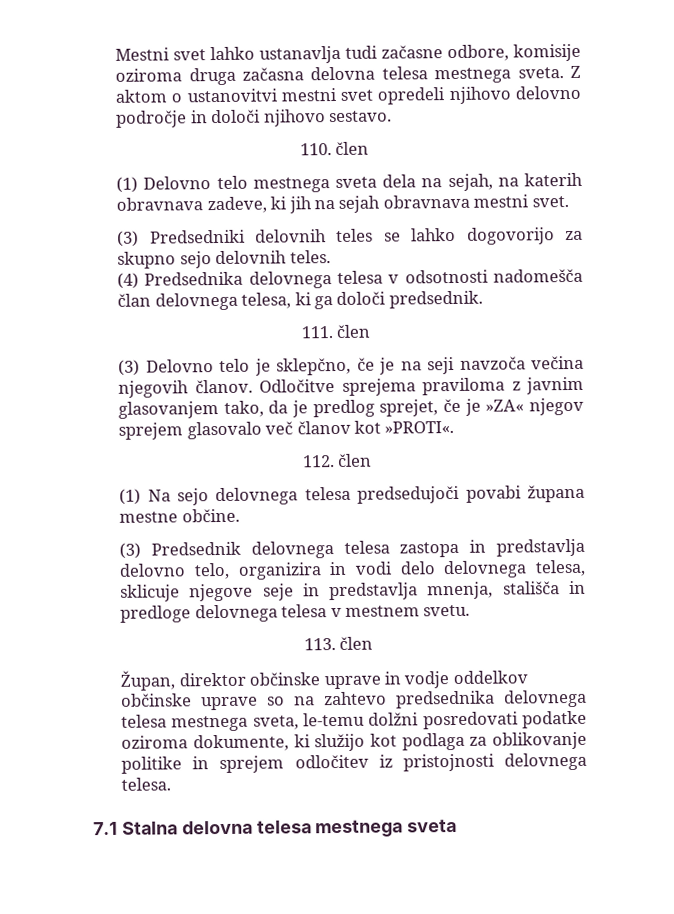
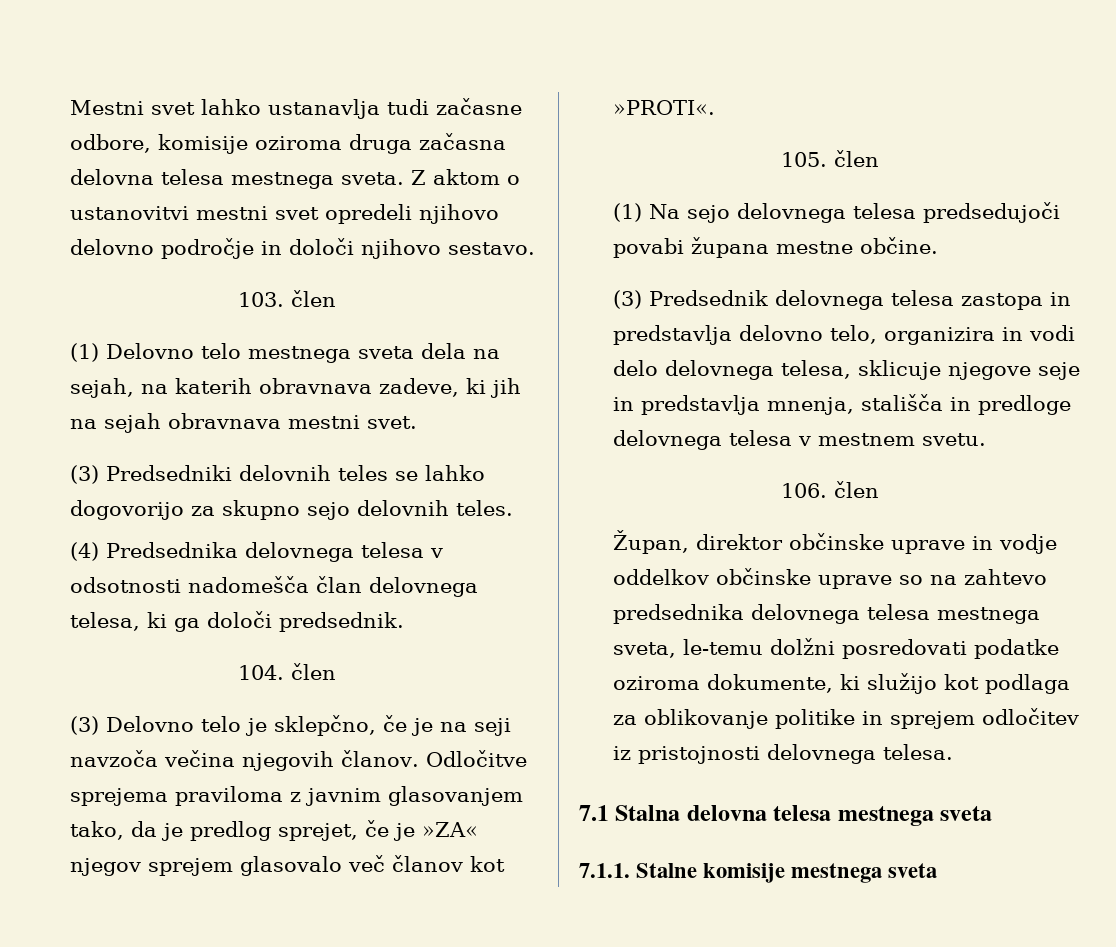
[299,143,332,156] 110. -> [237,292,284,307] 103.
[300,326,333,339] 111. -> [237,665,284,680] 104.
[301,455,335,468] 112. -> [780,152,827,167] 105.
[303,638,336,651] 113. -> [780,483,827,498] 106.
(458, 825) none -> [579,863,938,883] // 7.1.1. Stalne komisije mestnega sveta

